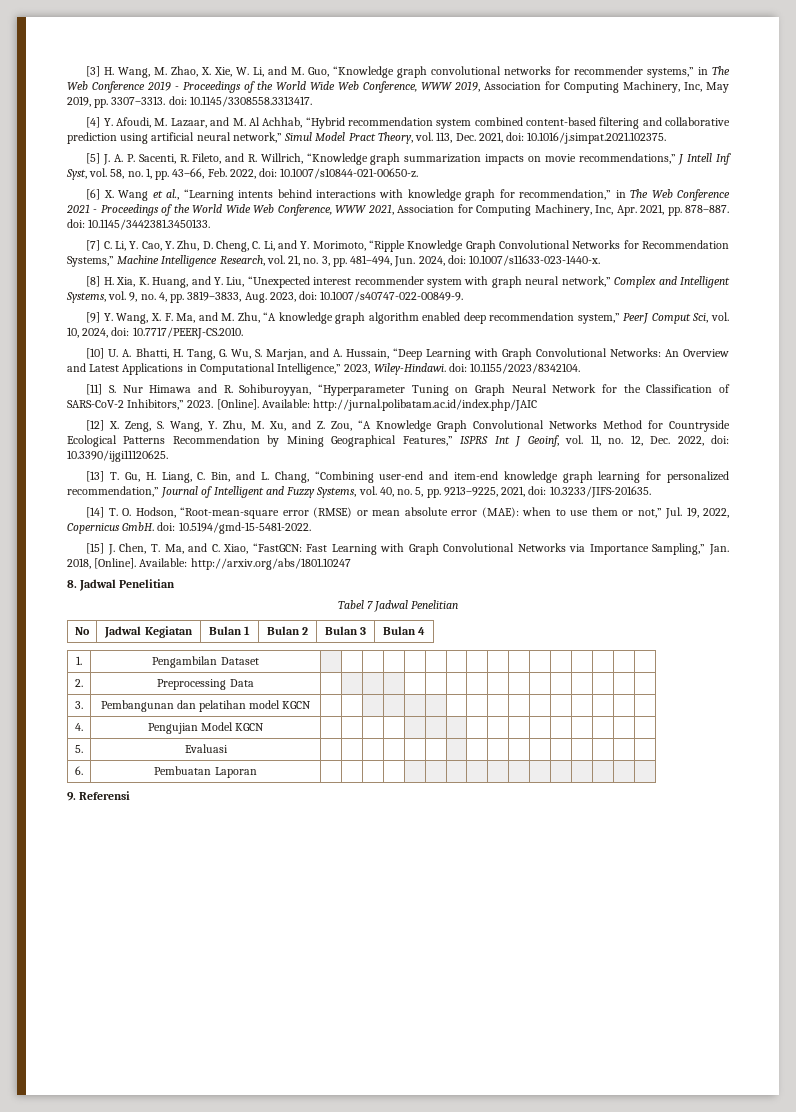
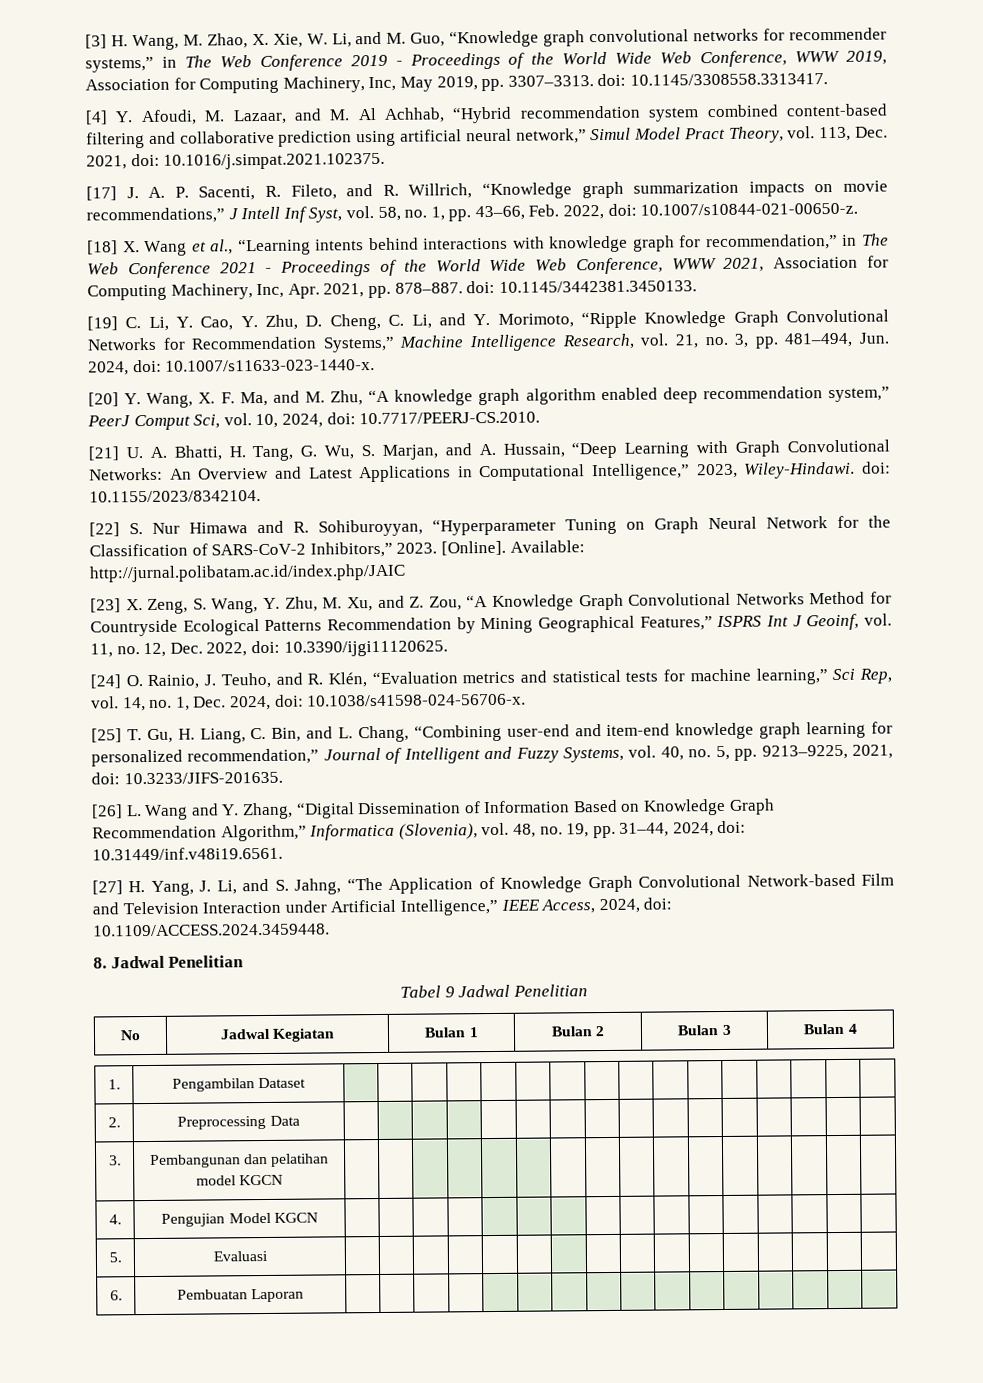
[86,153,101,164] [5] -> [86,186,117,201] [17]
[86,189,101,200] [6] -> [87,240,118,255] [18]
[86,240,101,251] [7] -> [87,316,118,331] [19]
[86,276,730,288] [66,291,464,303] [86,312,101,323] [8] H. Xia, K. Huang, and Y. Liu, “Unexpected interest recommender system with graph neural network,” Complex and Intelligent Systems, vol. 9, no. 4, pp. 3819–3833, Aug. 2023, doi: 10.1007/s40747-022-00849-9. // [9] -> [88,392,119,407] [20]
[86,348,105,359] [10] -> [88,446,119,461] [21]
[86,384,103,395] [11] -> [89,522,120,537] [22]
[86,420,105,431] [12] -> [90,598,121,613] [23]
[86,471,105,482] [13] -> [90,668,893,689] [91,693,527,712] [91,728,122,743] [24] O. Rainio, J. Teuho, and R. Klén, “Evaluation metrics and statistical tests for machine learning,” Sci Rep, vol. 14, no. 1, Dec. 2024, doi: 10.1038/s41598-024-56706-x. // [25]
[86,507,729,519] [67,522,311,534] [86,543,730,555] [67,558,351,570] [14] T. O. Hodson, “Root-mean-square error (RMSE) or mean absolute error (MAE): when to use them or not,” Jul. 19, 2022, Copernicus GmbH. doi: 10.5194/gmd-15-5481-2022. // [15] J. Chen, T. Ma, and C. Xiao, “FastGCN: Fast Learning with Graph Convolutional Networks via Importance Sampling,” Jan. 2018, [Online]. Available: http://arxiv.org/abs/1801.10247 -> [91,798,775,821] [92,820,747,842] [92,846,283,861] [92,873,894,896] [92,897,673,916] [93,923,330,937] [26] L. Wang and Y. Zhang, “Digital Dissemination of Information Based on Knowledge Graph Recommendation Algorithm,” Informatica (Slovenia), vol. 48, no. 19, pp. 31–44, 2024, doi: 10.31449/inf.v48i19.6561. // [27] H. Yang, J. Li, and S. Jahng, “The Application of Knowledge Graph Convolutional Network-based Film and Television Interaction under Artificial Intelligence,” IEEE Access, 2024, doi: 10.1109/ACCESS.2024.3459448.
[366,601,373,609] 7 -> [444,986,455,998] 9
[67,791,131,801] // 9. Referensi -> (305, 1295) none

